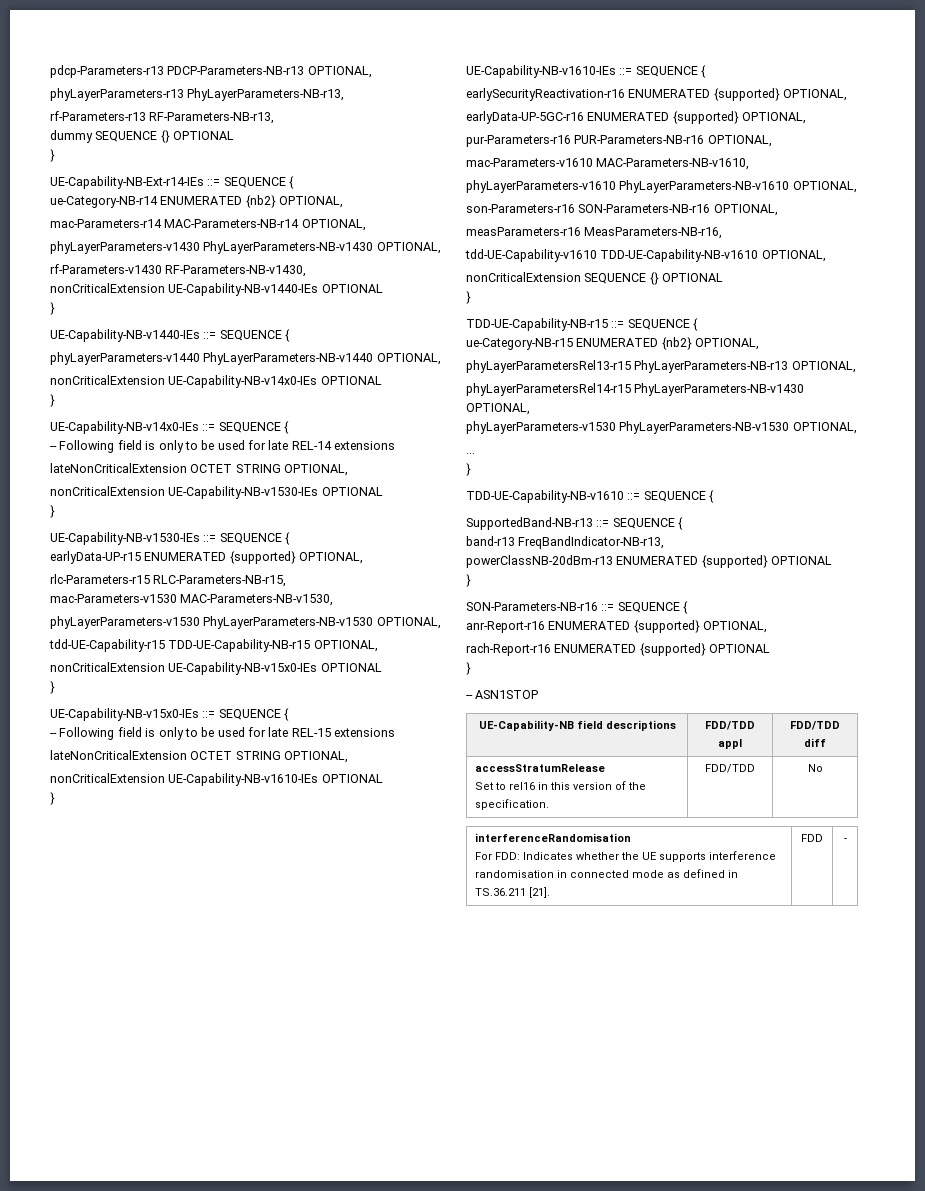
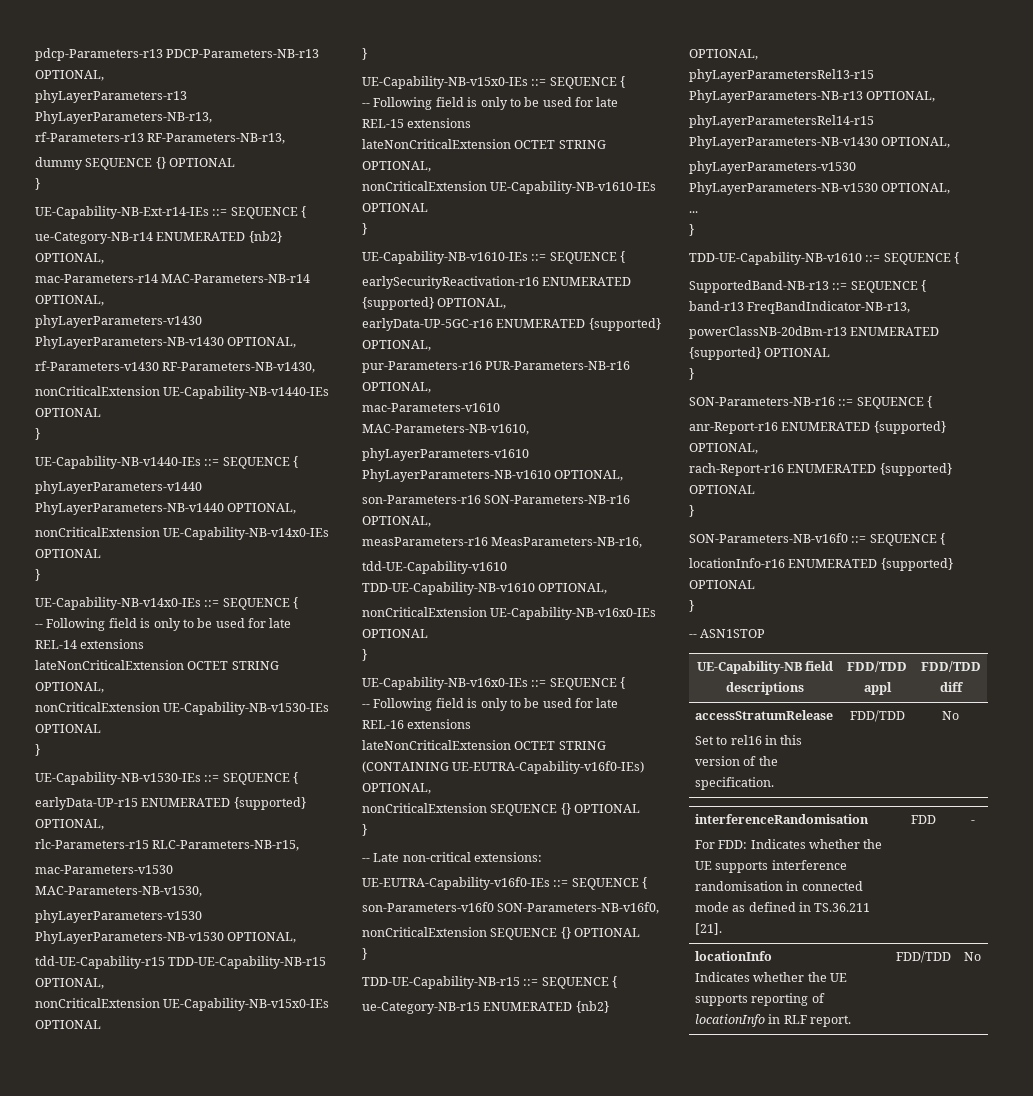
(826, 256) none -> [362,607,657,620] [362,629,428,638] [362,649,367,661] [362,677,626,690] [362,698,619,711] [362,719,472,729] [362,740,606,750] [362,761,645,774] [362,783,431,794] [362,803,641,816] [362,824,367,836] [362,852,543,862] [362,877,648,890] [362,902,660,914] // nonCriticalExtension UE-Capability-NB-v16x0-IEs OPTIONAL // } // UE-Capability-NB-v16x0-IEs ::= SEQUENCE { // -- Following field is only to be used for late REL-16 extensions // lateNonCriticalExtension OCTET STRING (CONTAINING UE-EUTRA-Capability-v16f0-IEs) OPTIONAL, // nonCriticalExtension SEQUENCE {} OPTIONAL // } // -- Late non-critical extensions: // UE-EUTRA-Capability-v16f0-IEs ::= SEQUENCE { // son-Parameters-v16f0 SON-Parameters-NB-v16f0,
(471, 668) none -> [689,533,946,546] [689,558,953,571] [689,580,755,589] [689,600,694,612] // SON-Parameters-NB-v16f0 ::= SEQUENCE { // locationInfo-r16 ENUMERATED {supported} OPTIONAL // }
(847, 840) none -> [694,951,772,961] [694,972,848,982] [694,993,825,1006] [694,1014,852,1027] [896,951,951,963] [964,952,981,961] // locationInfo // Indicates whether the UE supports reporting of locationInfo in RLF report. | FDD/TDD | No

